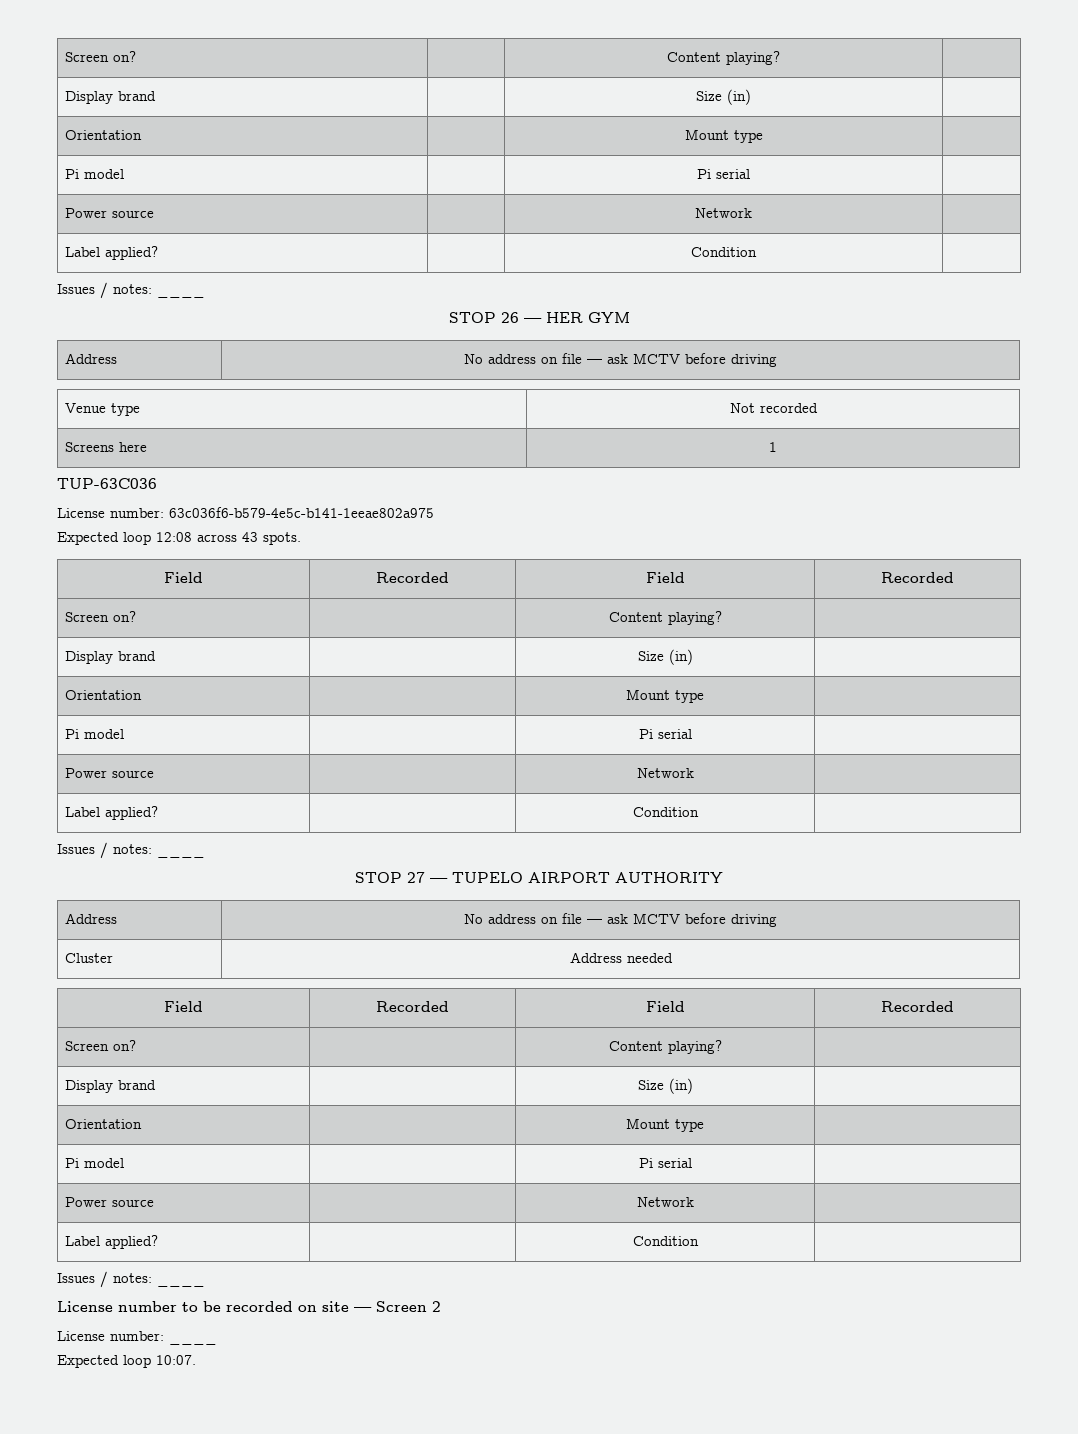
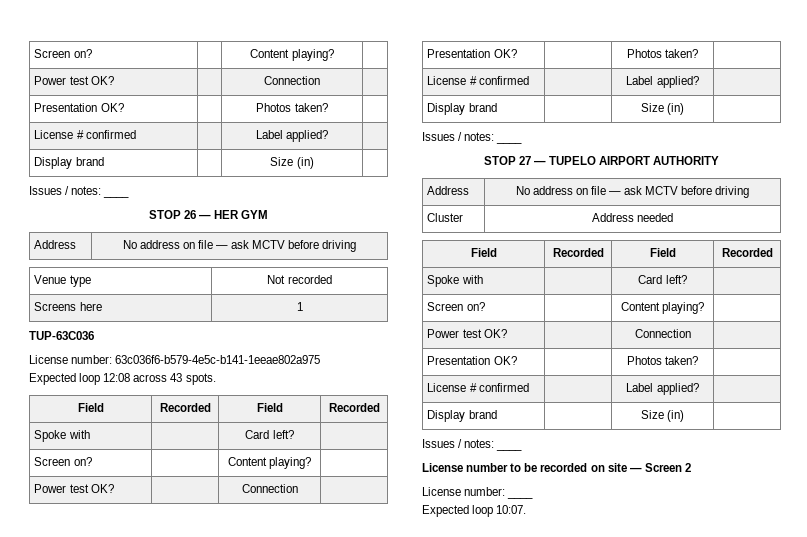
[64,51,136,62] [667,51,780,65] [64,91,156,104] [696,89,751,105] [64,130,142,140] [684,129,763,143] [64,169,124,179] [697,169,750,179] [64,208,154,218] [695,208,752,218] [64,246,158,260] [691,247,757,257] Screen on? | | Content playing? | // Display brand | | Size (in) | // Orientation | | Mount type | // Pi model | | Pi serial | // Power source | | Network | // Label applied? | | Condition -> [34,49,92,58] [250,49,334,61] [34,76,114,85] [264,76,320,85] [34,103,124,112] [256,103,328,112] [34,130,136,139] [255,130,329,142] [34,157,104,169] [270,157,314,169] Screen on? | | Content playing? | // Power test OK? | | Connection | // Presentation OK? | | Photos taken? | // License # confirmed | | Label applied? | // Display brand | | Size (in)
[64,611,136,622] [608,611,722,625] [64,651,156,664] [637,649,693,665] [64,690,142,700] [626,689,704,703] [64,729,124,739] [638,729,692,739] [64,768,154,778] [636,768,694,778] [64,806,158,820] [632,807,699,817] // Screen on? | | Content playing? | // Display brand | | Size (in) | // Orientation | | Mount type | // Pi model | | Pi serial | // Power source | | Network | // Label applied? | | Condition -> [34,430,90,442] [245,430,294,439] [34,457,92,466] [227,457,312,469] [34,484,114,493] [241,484,298,493] [427,49,517,58] [626,49,699,58] [427,76,529,85] [626,76,699,88] [427,103,497,115] [640,103,685,115] // Spoke with | | Card left? | // Screen on? | | Content playing? | // Power test OK? | | Connection | // Presentation OK? | | Photos taken? | // License # confirmed | | Label applied? | // Display brand | | Size (in)
[64,1040,136,1051] [608,1040,722,1054] [64,1080,156,1093] [637,1078,693,1094] [64,1119,142,1129] [626,1118,704,1132] [64,1158,124,1168] [638,1158,692,1168] [64,1197,154,1207] [636,1197,694,1207] [64,1235,158,1249] [632,1236,699,1246] // Screen on? | | Content playing? | // Display brand | | Size (in) | // Orientation | | Mount type | // Pi model | | Pi serial | // Power source | | Network | // Label applied? | | Condition -> [427,275,483,287] [638,275,687,284] [427,302,485,311] [620,302,705,314] [427,329,507,338] [634,329,691,338] [427,356,517,365] [626,356,699,365] [427,383,529,392] [626,383,699,395] [427,410,497,422] [640,410,685,422] // Spoke with | | Card left? | // Screen on? | | Content playing? | // Power test OK? | | Connection | // Presentation OK? | | Photos taken? | // License # confirmed | | Label applied? | // Display brand | | Size (in)

